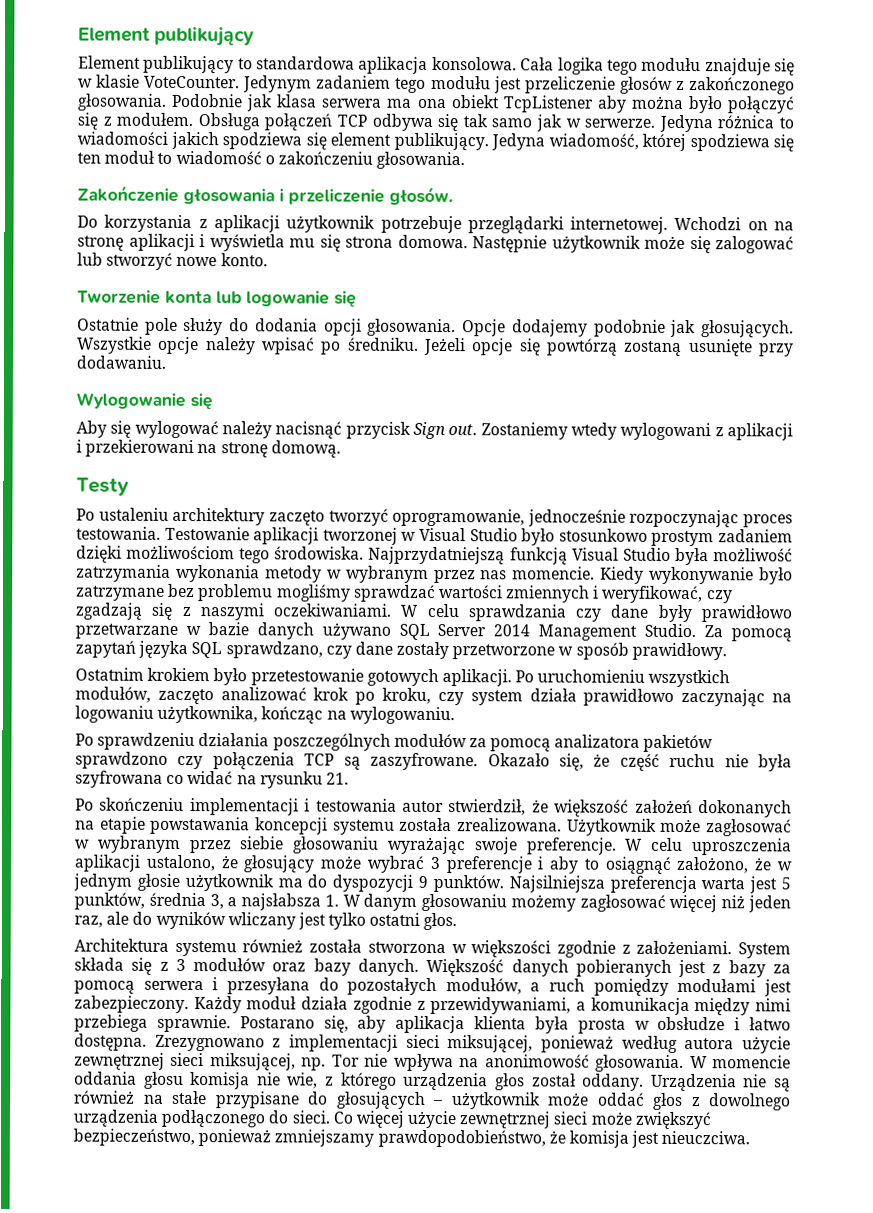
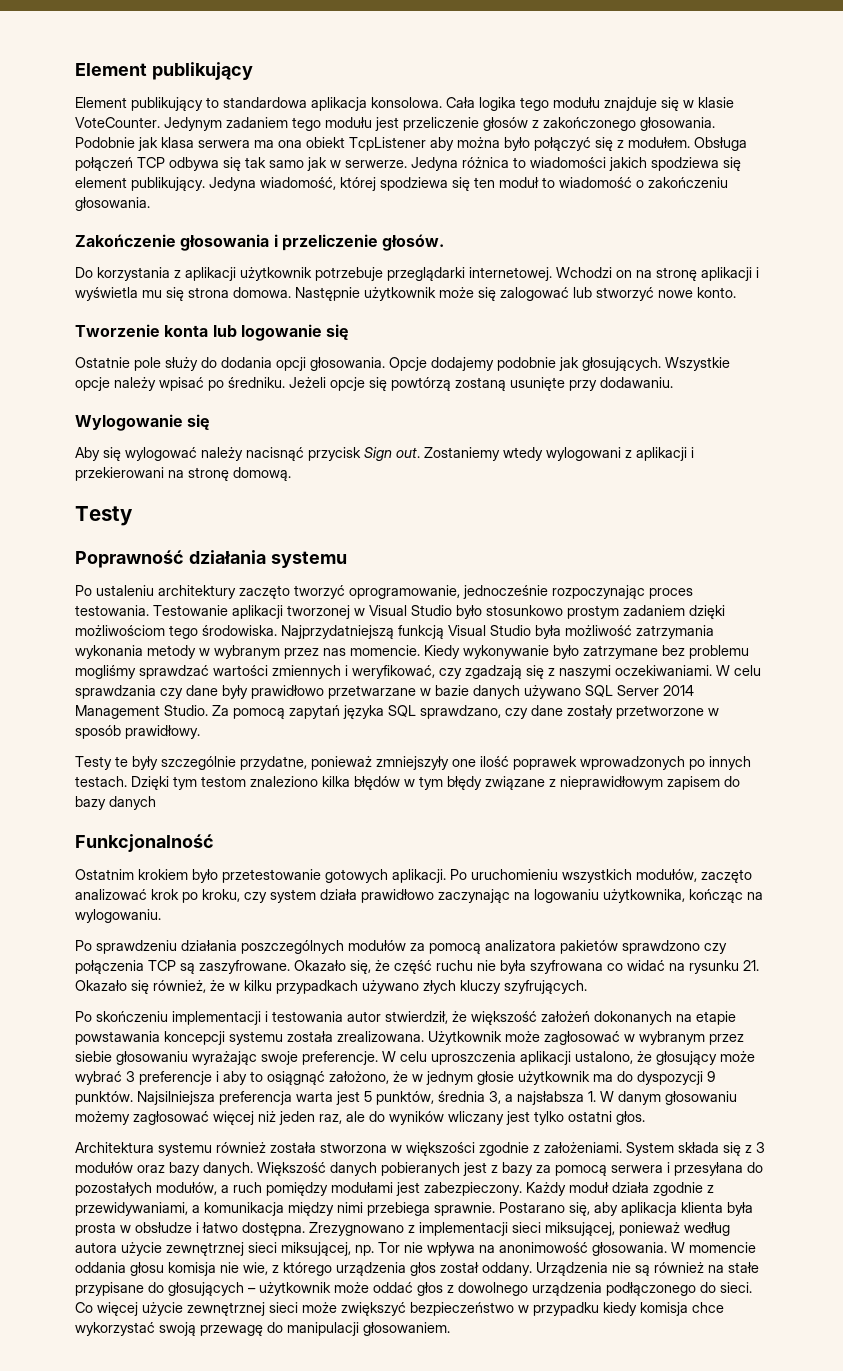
(129, 486) none -> [75,550,347,568] // Poprawność działania systemu
(727, 651) none -> [75,756,751,770] [75,776,740,790] [75,796,156,810] [75,834,214,852] // Testy te były szczególnie przydatne, ponieważ zmniejszyły one ilość poprawek wprowadzonych po innych testach. Dzięki tym testom znaleziono kilka błędów w tym błędy związane z nieprawidłowym zapisem do bazy danych // Funkcjonalność
(349, 778) none -> [75,980,587,994] Okazało się również, że w kilku przypadkach używano złych kluczy szyfrujących.
[73,1128,751,1148] bezpieczeństwo, ponieważ zmniejszamy prawdopodobieństwo, że komisja jest nieuczciwa. -> [410,1302,724,1316] [75,1322,450,1336] bezpieczeństwo w przypadku kiedy komisja chce wykorzystać swoją przewagę do manipulacji głosowaniem.

